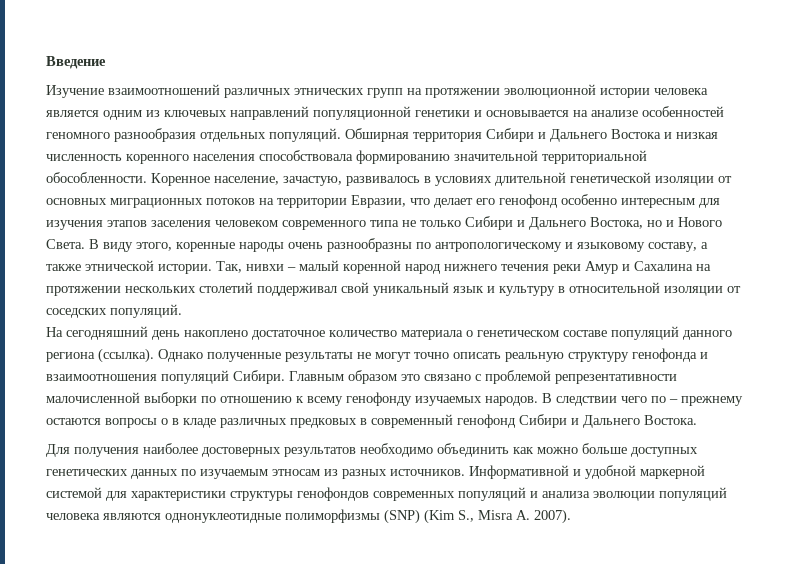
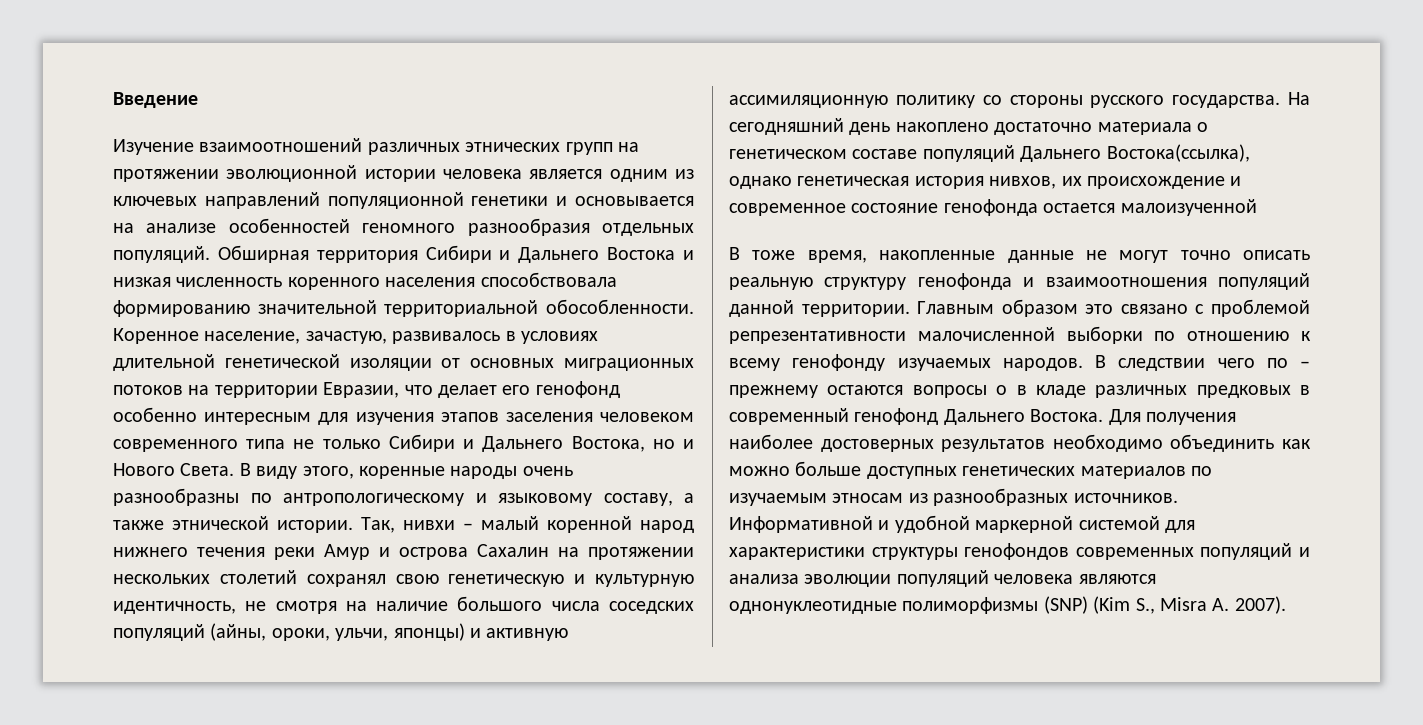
[634,261,693,271] Сахалина -> [399,544,549,560] острова Сахалин
[257,282,741,296] [46,304,182,318] поддерживал свой уникальный язык и культуру в относительной изоляции от соседских популяций. // -> [306,574,694,587] [113,596,694,614] [113,623,569,641] [729,95,1281,108] сохранял свою генетическую и культурную идентичность, не смотря на наличие большого числа соседских популяций (айны, ороки, ульчи, японцы) и активную ассимиляционную политику со стороны русского государства.
[252,330,397,340] достаточное количество -> [994,122,1093,135] достаточно
[683,330,732,340] [46,348,353,363] данного региона (ссылка). Однако полученные результаты -> [1020,144,1250,162] [729,176,1242,189] [729,199,1257,216] [729,247,1074,263] Дальнего Востока(ссылка), однако генетическая история нивхов, их происхождение и современное состояние генофонда остается малоизученной // В тоже время, накопленные данные
[233,370,285,384] Сибири. -> [729,300,910,317] данной территории.
[519,414,579,428] Сибири и -> (939, 416) none
(697, 420) // -> (1104, 415) none
[131,469,178,479] данных -> [1080,466,1186,479] материалов
[342,469,387,479] разных -> [933,488,1069,506] разнообразных

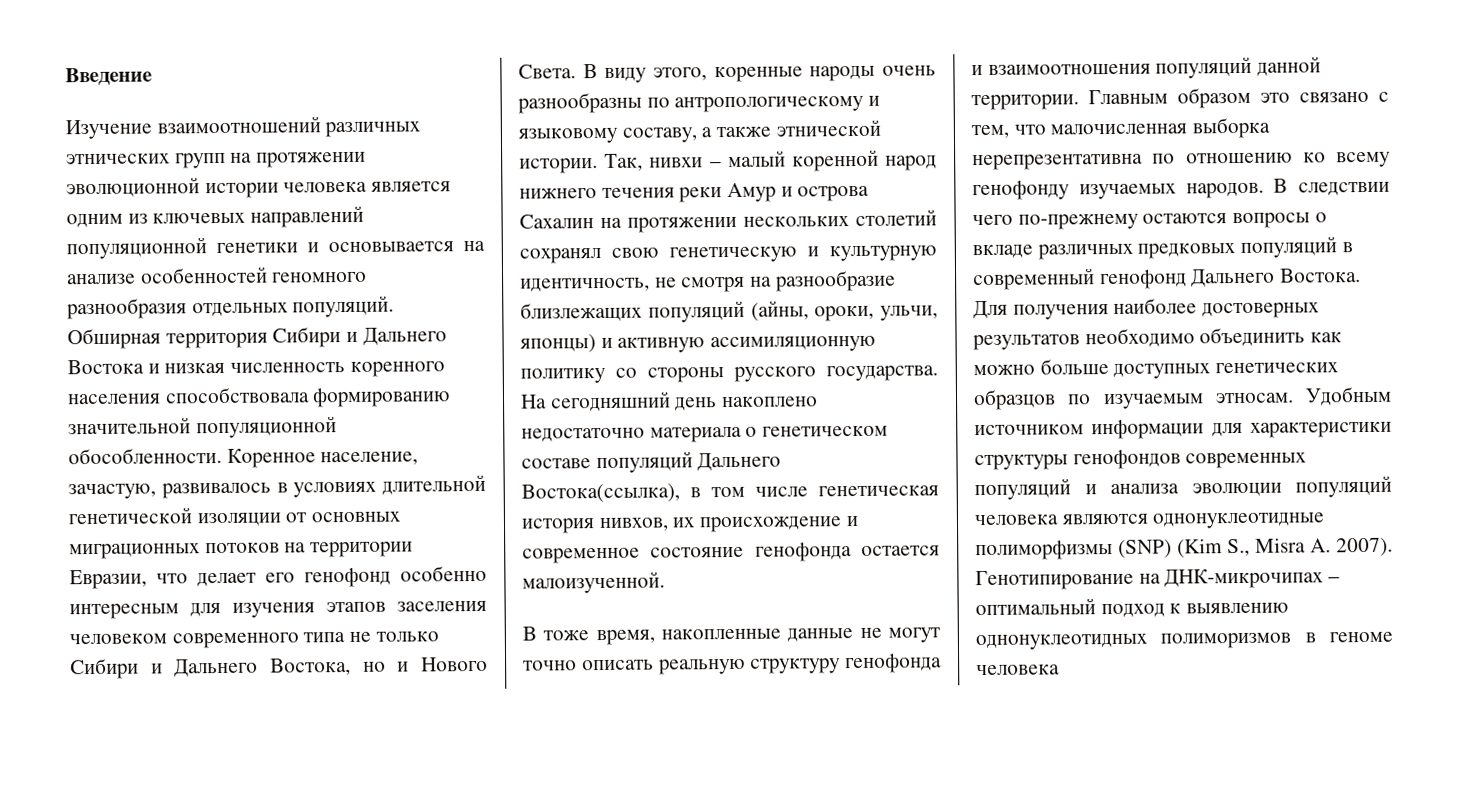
[384,300,539,317] территориальной -> [195,416,337,439] популяционной
[376,596,694,614] наличие большого числа соседских -> [774,270,896,292] [520,302,642,322] разнообразие близлежащих
[994,122,1093,135] достаточно -> [521,427,645,442] недостаточно
[729,176,792,189] однако -> [690,486,808,498] в том числе
[1120,199,1257,216] малоизученной -> [522,571,665,594] малоизученной.
[1211,299,1310,317] [729,326,1143,344] проблемой репрезентативности малочисленной выборки -> [971,117,1271,139] [972,153,1143,171] тем, что малочисленная выборка нерепрезентативна
[1301,331,1311,341] к -> [1302,152,1326,163] ко
[1266,358,1310,368] [729,385,818,398] по – прежнему -> [1017,213,1139,230] по-прежнему
[1016,385,1086,398] в кладе -> [972,244,1033,259] вкладе
(1291, 391) none -> [1240,236,1338,258] популяций
[1080,466,1186,479] материалов -> [973,389,1056,411] образцов
[832,488,1178,506] [729,515,1160,533] этносам из разнообразных источников. Информативной и удобной маркерной системой -> [1214,386,1392,406] [974,419,1205,440] этносам. Удобным источником информации
(1286, 605) none -> [975,568,1341,591] [975,598,1290,618] [975,631,1393,651] [976,664,1060,676] Генотипирование на ДНК-микрочипах – оптимальный подход к выявлению однонуклеотидных полиморизмов в геноме человека

